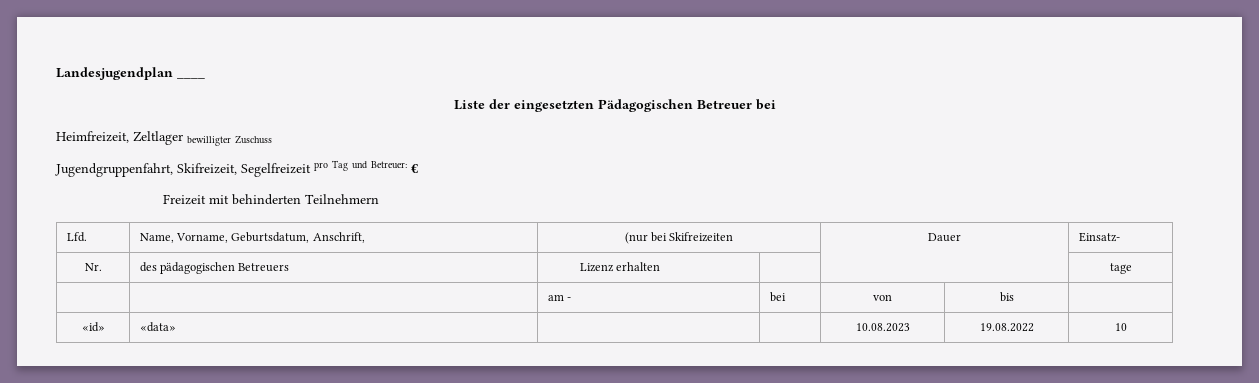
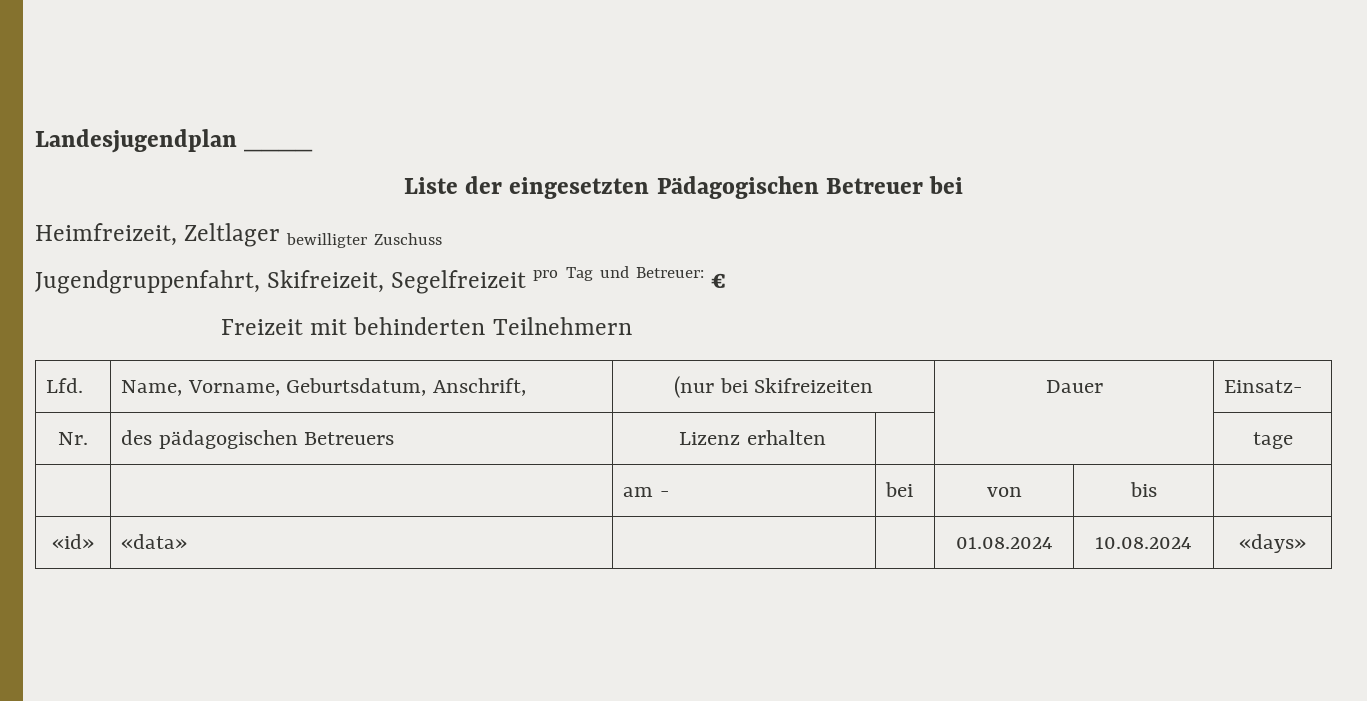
[855,323,910,332] [979,323,1034,332] [1114,323,1127,331] 10.08.2023 | 19.08.2022 | 10 -> [955,537,1053,549] [1095,537,1192,549] [1239,534,1306,553] 01.08.2024 | 10.08.2024 | «days»

